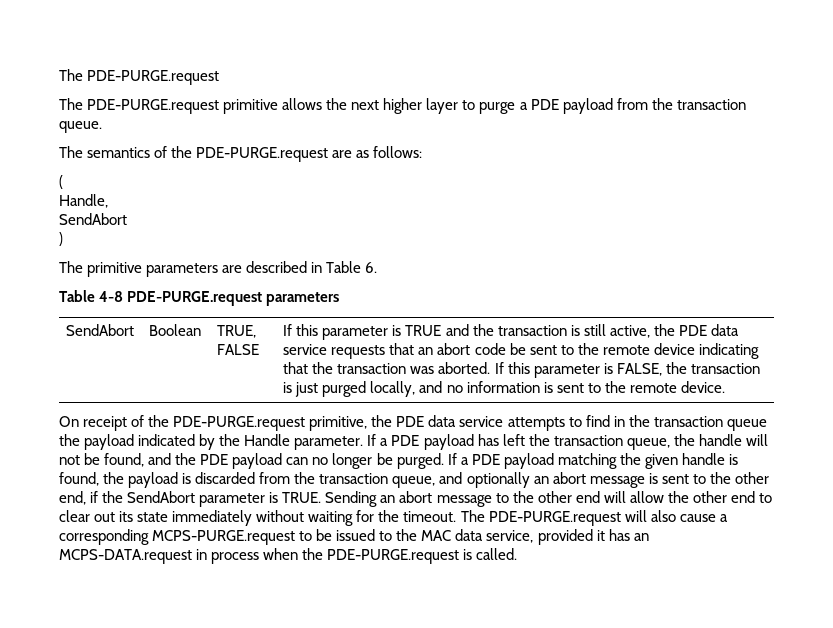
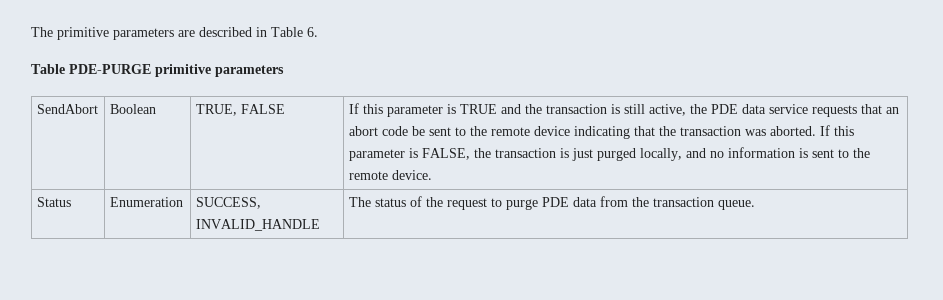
[59,69,220,85] [59,98,746,114] [59,121,102,133] [59,146,423,162] [59,175,63,189] [59,194,108,208] [59,213,127,225] [59,232,63,246] [59,261,83,273] The PDE-PURGE.request // The PDE-PURGE.request primitive allows the next higher layer to purge a PDE payload from the transaction queue. // The semantics of the PDE-PURGE.request are as follows: // ( // Handle, // SendAbort // ) // The -> [31,27,53,37] The
[99,291,263,306] 4-8 PDE-PURGE.request -> [69,64,211,77] PDE-PURGE primitive
[59,415,767,431] [59,434,768,450] [59,453,738,469] [59,472,769,488] [59,491,772,507] [59,510,728,526] [59,529,649,545] [59,548,518,564] // On receipt of the PDE-PURGE.request primitive, the PDE data service attempts to find in the transaction queue the payload indicated by the Handle parameter. If a PDE payload has left the transaction queue, the handle will not be found, and the PDE payload can no longer be purged. If a PDE payload matching the given handle is found, the payload is discarded from the transaction queue, and optionally an abort message is sent to the other end, if the SendAbort parameter is TRUE. Sending an abort message to the other end will allow the other end to clear out its state immediately without waiting for the timeout. The PDE-PURGE.request will also cause a corresponding MCPS-PURGE.request to be issued to the MAC data service, provided it has an MCPS-DATA.request in process when the PDE-PURGE.request is called. -> [36,197,71,207] [109,197,183,207] [195,197,261,209] [195,219,320,231] [348,196,755,210] // Status | Enumeration | SUCCESS, INVALID_HANDLE | The status of the request to purge PDE data from the transaction queue.

